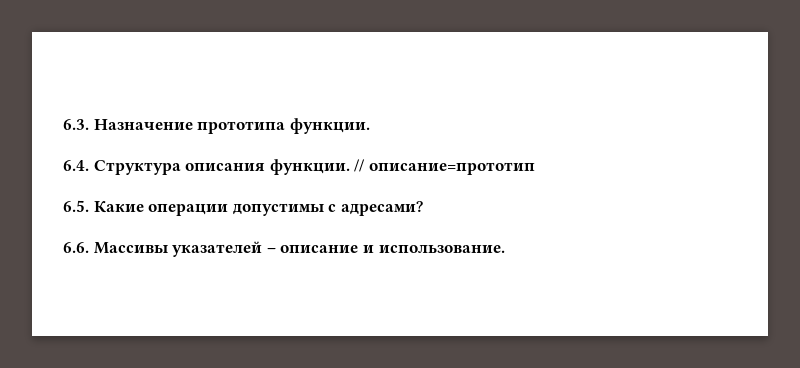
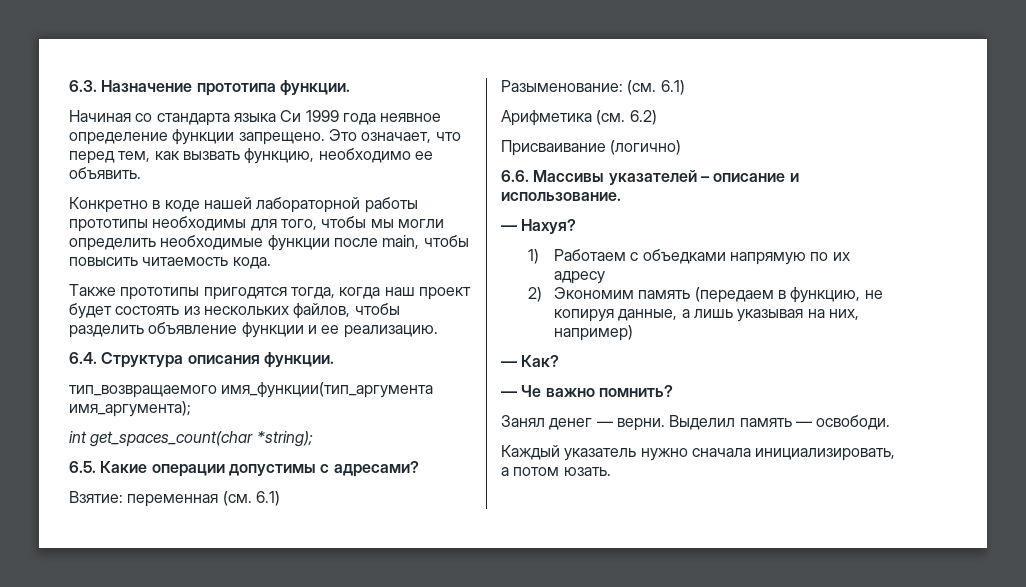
[63,159,535,175] 6.4. Структура описания функции. // описание=прототип -> [69,110,442,126] [69,129,461,145] [69,148,433,164] [69,167,141,179] [69,197,418,213] [69,216,444,232] [69,235,469,251] [69,257,271,269] [69,284,471,300] [69,303,400,319] [69,322,438,338] [69,352,334,368] [69,382,434,398] [69,401,191,417] [69,431,313,447] Начиная со стандарта языка Си 1999 года неявное определение функции запрещено. Это означает, что перед тем, как вызвать функцию, необходимо ее объявить. // Конкретно в коде нашей лабораторной работы прототипы необходимы для того, чтобы мы могли определить необходимые функции после main, чтобы повысить читаемость кода. // Также прототипы пригодятся тогда, когда наш проект будет состоять из нескольких файлов, чтобы разделить объявление функции и ее реализацию. // 6.4. Структура описания функции. // тип_возвращаемого имя_функции(тип_аргумента имя_аргумента); // int get_spaces_count(char *string);
(423, 208) none -> [69,491,280,507] [501,80,685,95] [501,110,657,126] [501,140,682,156] // Взятие: переменная (см. 6.1) // Разыменование: (см. 6.1) // Арифметика (см. 6.2) // Присваивание (логично)
(505, 248) none -> [501,219,577,234] [527,249,850,265] [554,271,606,284] [527,287,883,303] [554,309,860,322] [554,325,634,341] [501,355,560,367] [501,385,673,397] [501,415,891,431] [501,445,896,461] [501,467,611,476] // — Нахуя? // 1) Работаем с объедками напрямую по их адресу // 2) Экономим память (передаем в функцию, не копируя данные, а лишь указывая на них, например) // — Как? // — Че важно помнить? // Занял денег — верни. Выделил память — освободи. // Каждый указатель нужно сначала инициализировать, а потом юзать.

